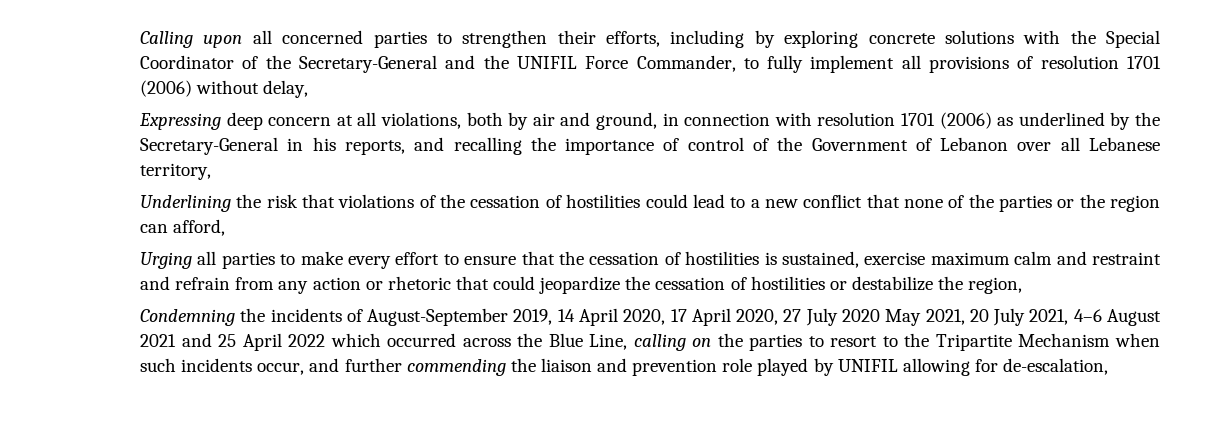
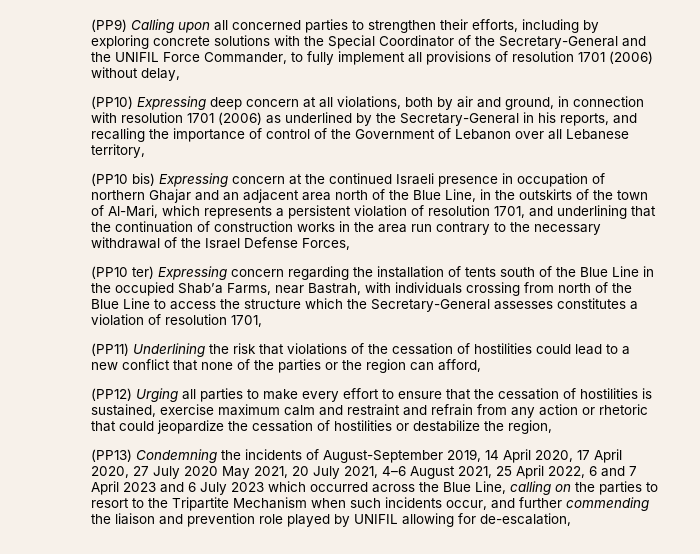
(140, 39) none -> [91,19,128,32] (PP9)
(309, 89) none -> [91,96,134,109] (PP10)
(212, 171) none -> [91,173,606,187] [91,189,649,203] [91,205,657,219] [91,221,602,235] [91,237,351,250] [91,266,655,280] [91,282,633,296] [91,298,639,312] [91,314,263,327] [91,343,130,356] (PP10 bis) Expressing concern at the continued Israeli presence in occupation of northern Ghajar and an adjacent area north of the Blue Line, in the outskirts of the town of Al-Mari, which represents a persistent violation of resolution 1701, and underlining that the continuation of construction works in the area run contrary to the necessary withdrawal of the Israel Defense Forces, // (PP10 ter) Expressing concern regarding the installation of tents south of the Blue Line in the occupied Shab’a Farms, near Bastrah, with individuals crossing from north of the Blue Line to access the structure which the Secretary-General assesses constitutes a violation of resolution 1701, // (PP11)
(226, 227) none -> [91,388,133,401] (PP12)
(1023, 285) none -> [91,449,133,462] (PP13)
[140,333,326,351] 2021 and 25 April 2022 -> [458,465,638,479] [91,481,265,495] 2021, 25 April 2022, 6 and 7 April 2023 and 6 July 2023

